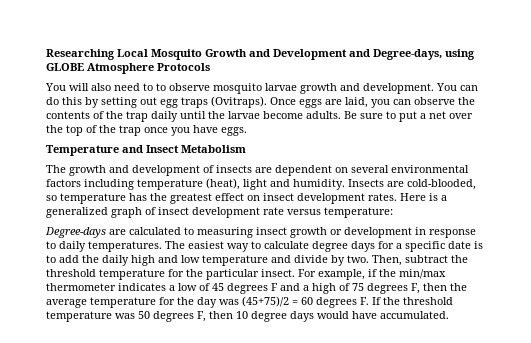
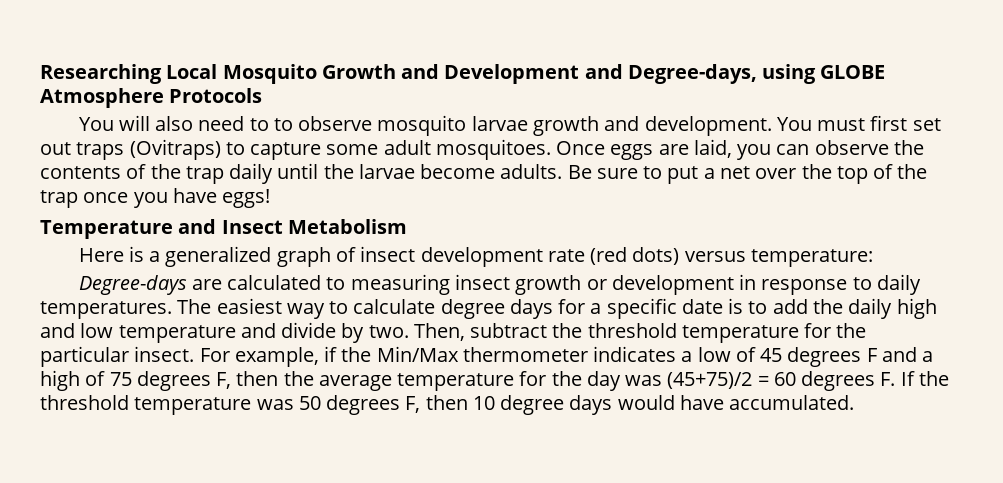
[460,85,478,91] [46,96,267,108] can do this by setting out egg traps (Ovitraps). -> [817,115,941,131] [40,139,551,160] must first set out traps (Ovitraps) to capture some adult mosquitoes.
[221,127,247,136] eggs. -> [222,189,271,208] eggs!
[46,165,469,176] [46,178,476,190] [46,193,397,204] The growth and development of insects are dependent on several environmental factors including temperature (heat), light and humidity. Insects are cold-blooded, so temperature has the greatest effect on insect development rates. -> (407, 226) none
(284, 211) none -> [590,247,680,265] (red dots)
[399,269,446,279] min/max -> [376,346,459,362] Min/Max

